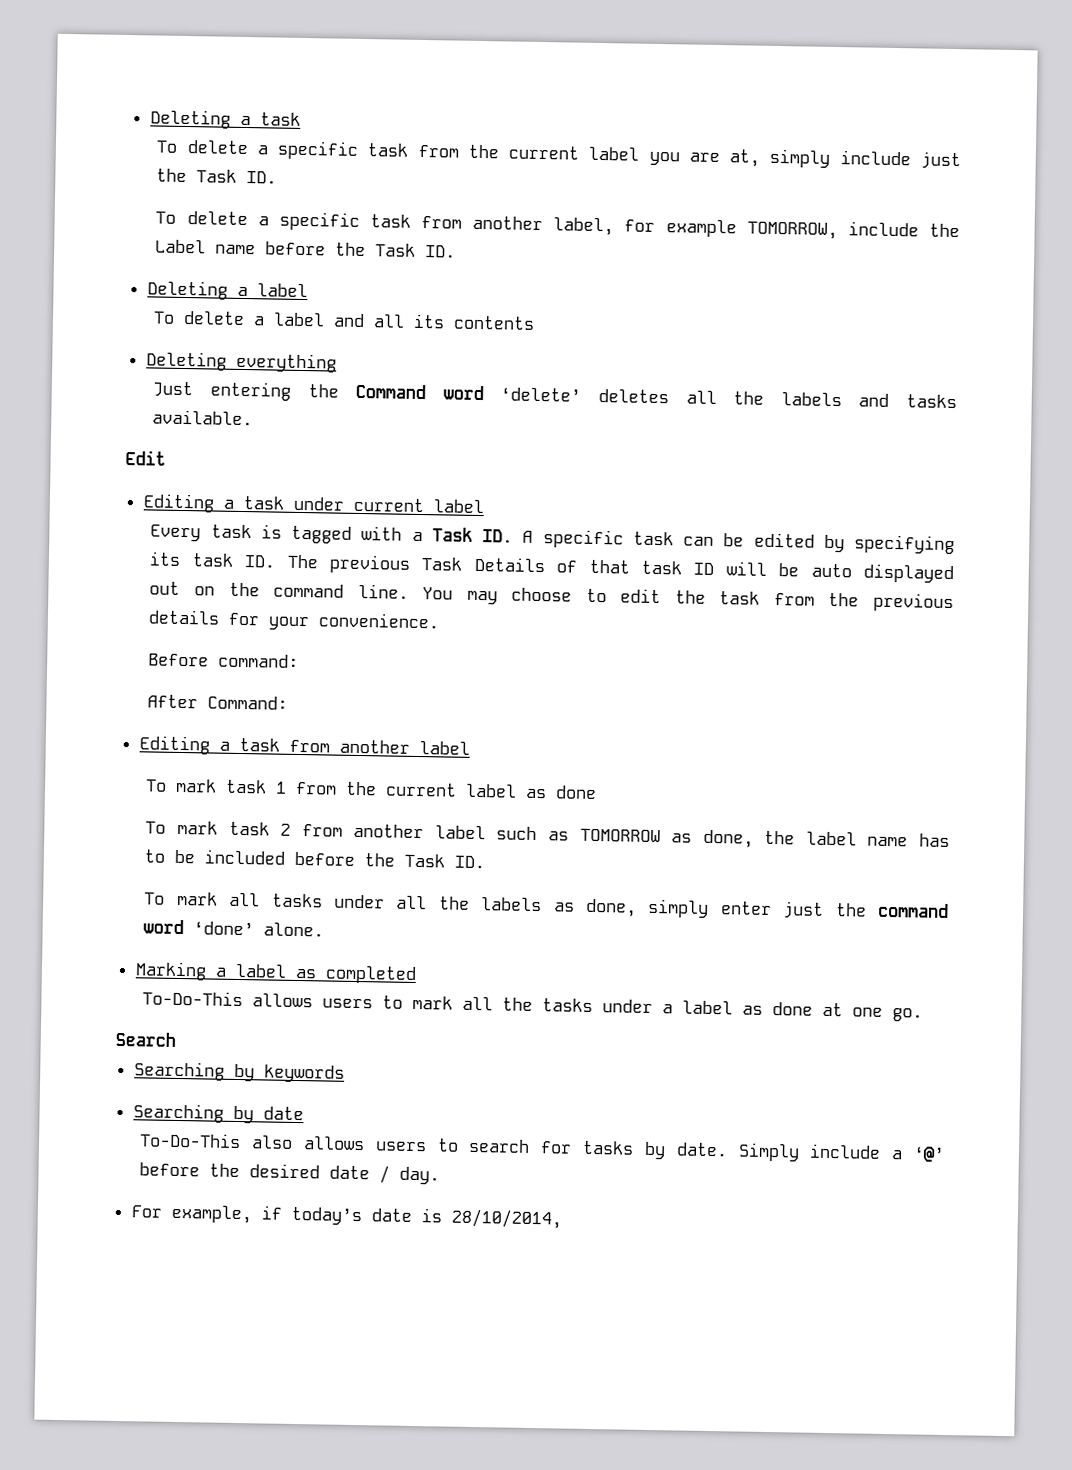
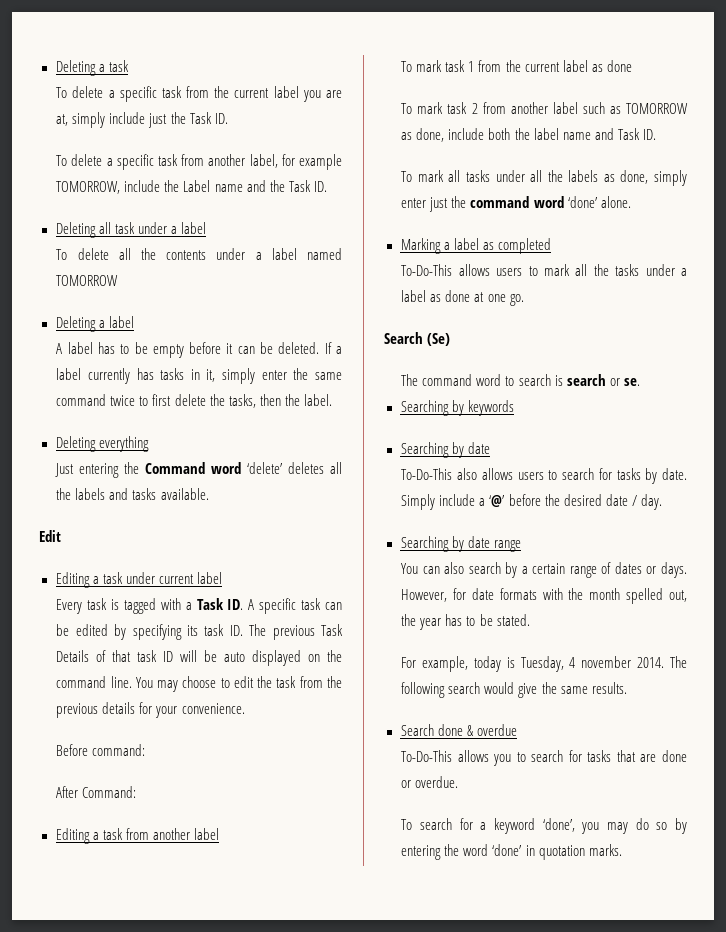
[265,241,327,256] before -> [246,180,266,192] and
(228, 290) none -> [98,222,167,234] all task under
[253,312,536,330] a label and all its contents -> [118,248,343,260] [56,275,119,286] [55,316,134,332] [56,342,342,358] [56,368,343,384] [56,394,332,408] all the contents under a label named TOMORROW // Deleting a label // A label has to be empty before it can be deleted. If a label currently has tasks in it, simply enter the same command twice to first delete the tasks, then the label.
[149,581,181,595] out -> (302, 658) none
(754, 838) none -> [448,128,511,140] include both
[919,833,951,848] [144,849,396,867] has to be included before the -> [594,128,614,140] and
(176, 1039) none -> [427,333,451,346] [401,374,640,386] (Se) // The command word to search is search or se.
[130,1204,562,1229] For example, if today’s date is 28/10/2014, -> [400,536,521,552] [401,562,687,578] [401,588,687,604] [401,614,530,630] [401,656,687,672] [401,682,627,698] [400,724,517,736] [401,750,687,766] [401,776,459,788] [401,818,687,834] [401,844,622,860] Searching by date range // You can also search by a certain range of dates or days. However, for date formats with the month spelled out, the year has to be stated. // For example, today is Tuesday, 4 november 2014. The following search would give the same results. // Search done & overdue // To-Do-This allows you to search for tasks that are done or overdue. // To search for a keyword ‘done’, you may do so by entering the word ‘done’ in quotation marks.

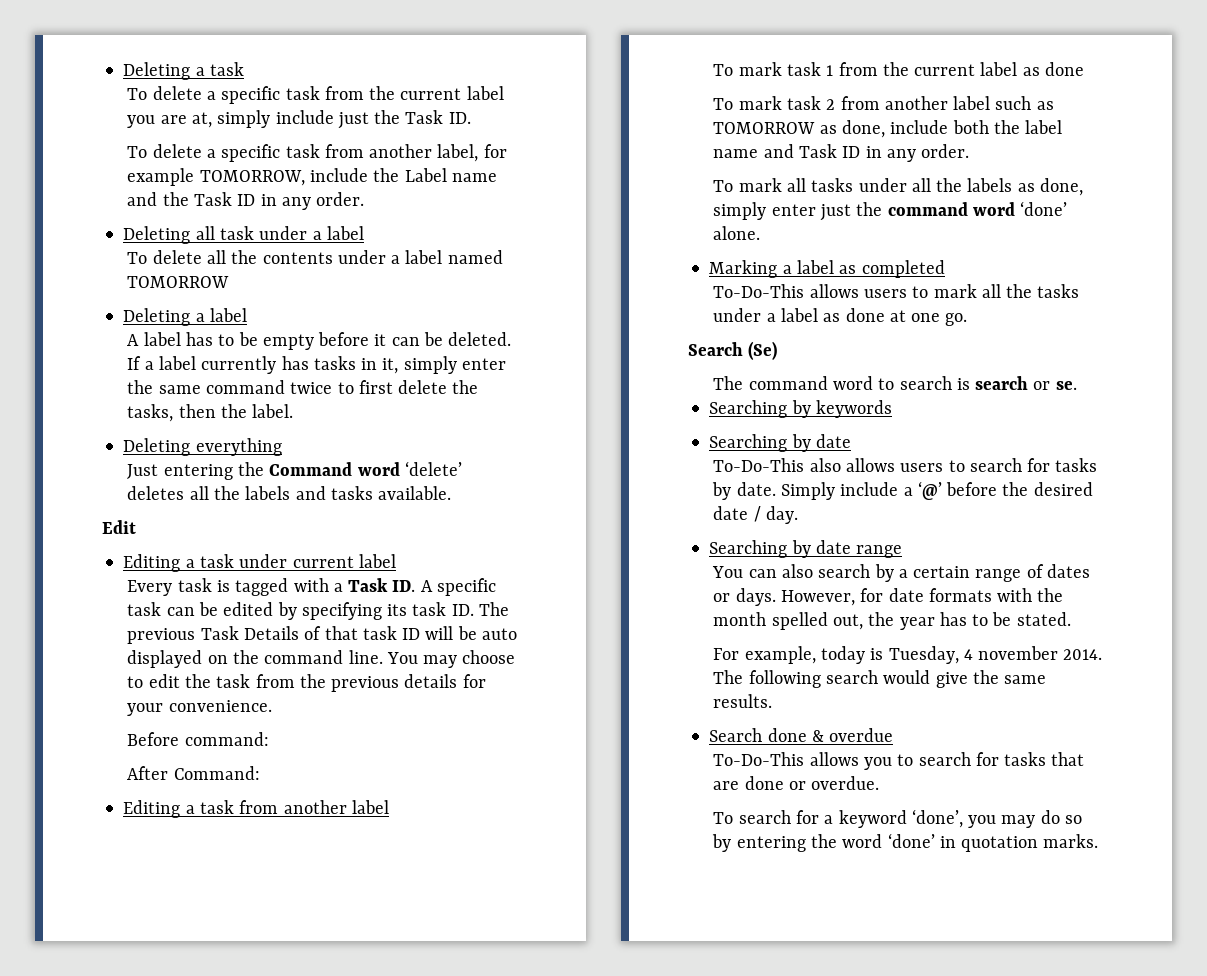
[313,181,327,192] ID. -> [237,192,365,210] ID in any order.
[642,129,656,140] ID. -> [842,144,970,162] ID in any order.

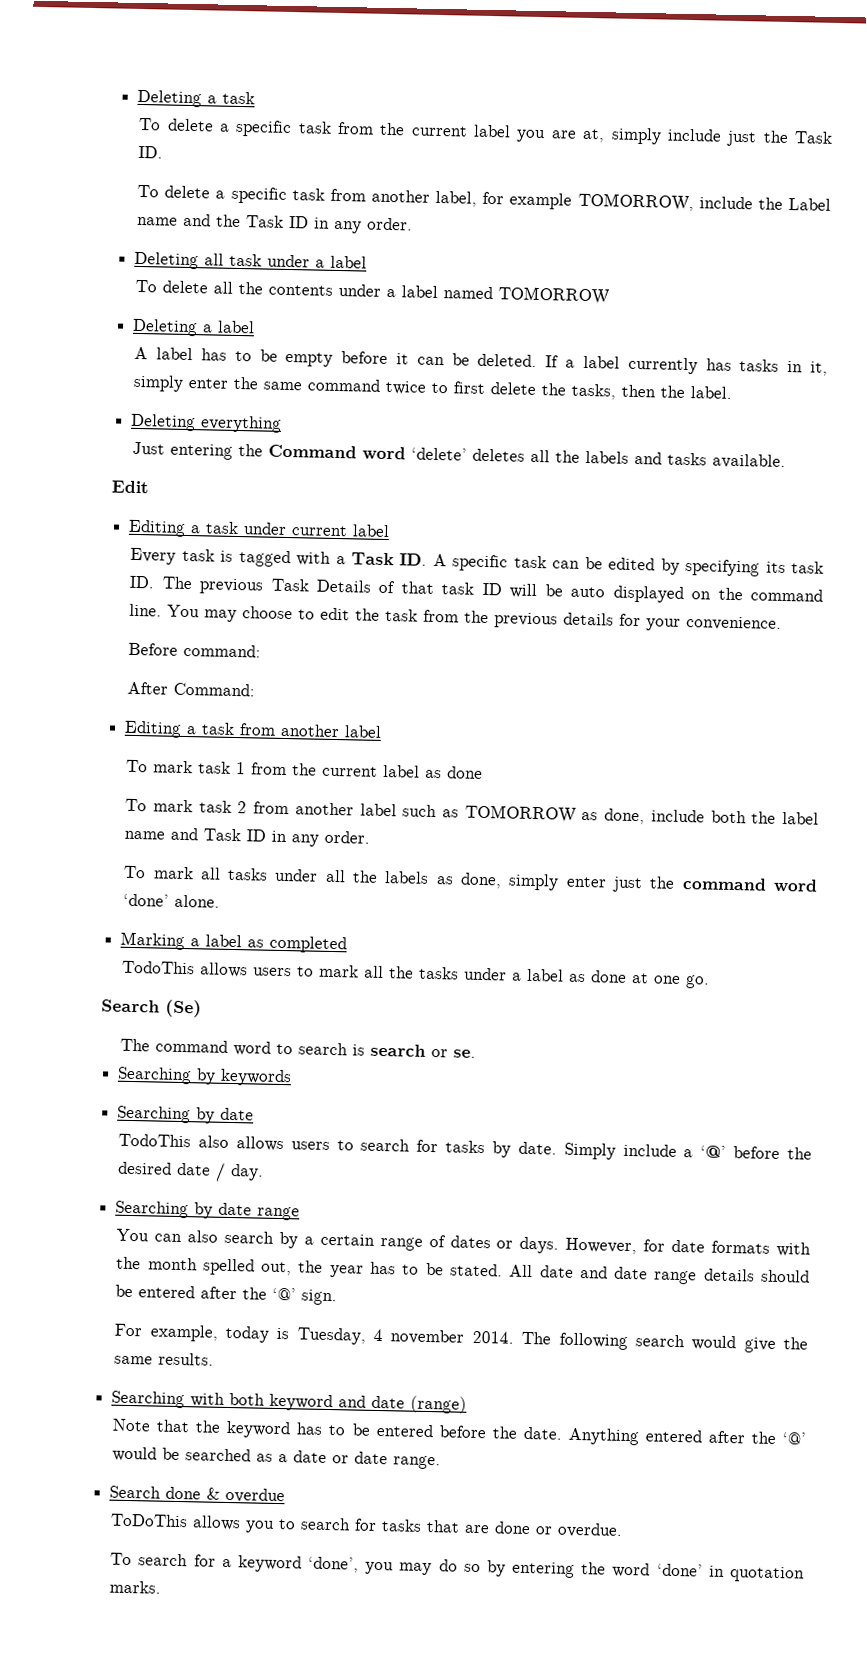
[713,284,805,298] To-Do-This -> [122,960,196,975] TodoThis
[713,458,805,472] To-Do-This -> [118,1133,192,1148] TodoThis
(1071, 619) none -> [509,1264,811,1285] [115,1284,338,1306] All date and date range details should be entered after the ‘@’ sign.
(773, 701) none -> [111,1390,468,1414] [112,1418,806,1446] [112,1446,442,1470] // Searching with both keyword and date (range) // Note that the keyword has to be entered before the date. Anything entered after the ‘@’ would be searched as a date or date range.
[713,752,805,766] To-Do-This -> [110,1513,189,1528] ToDoThis

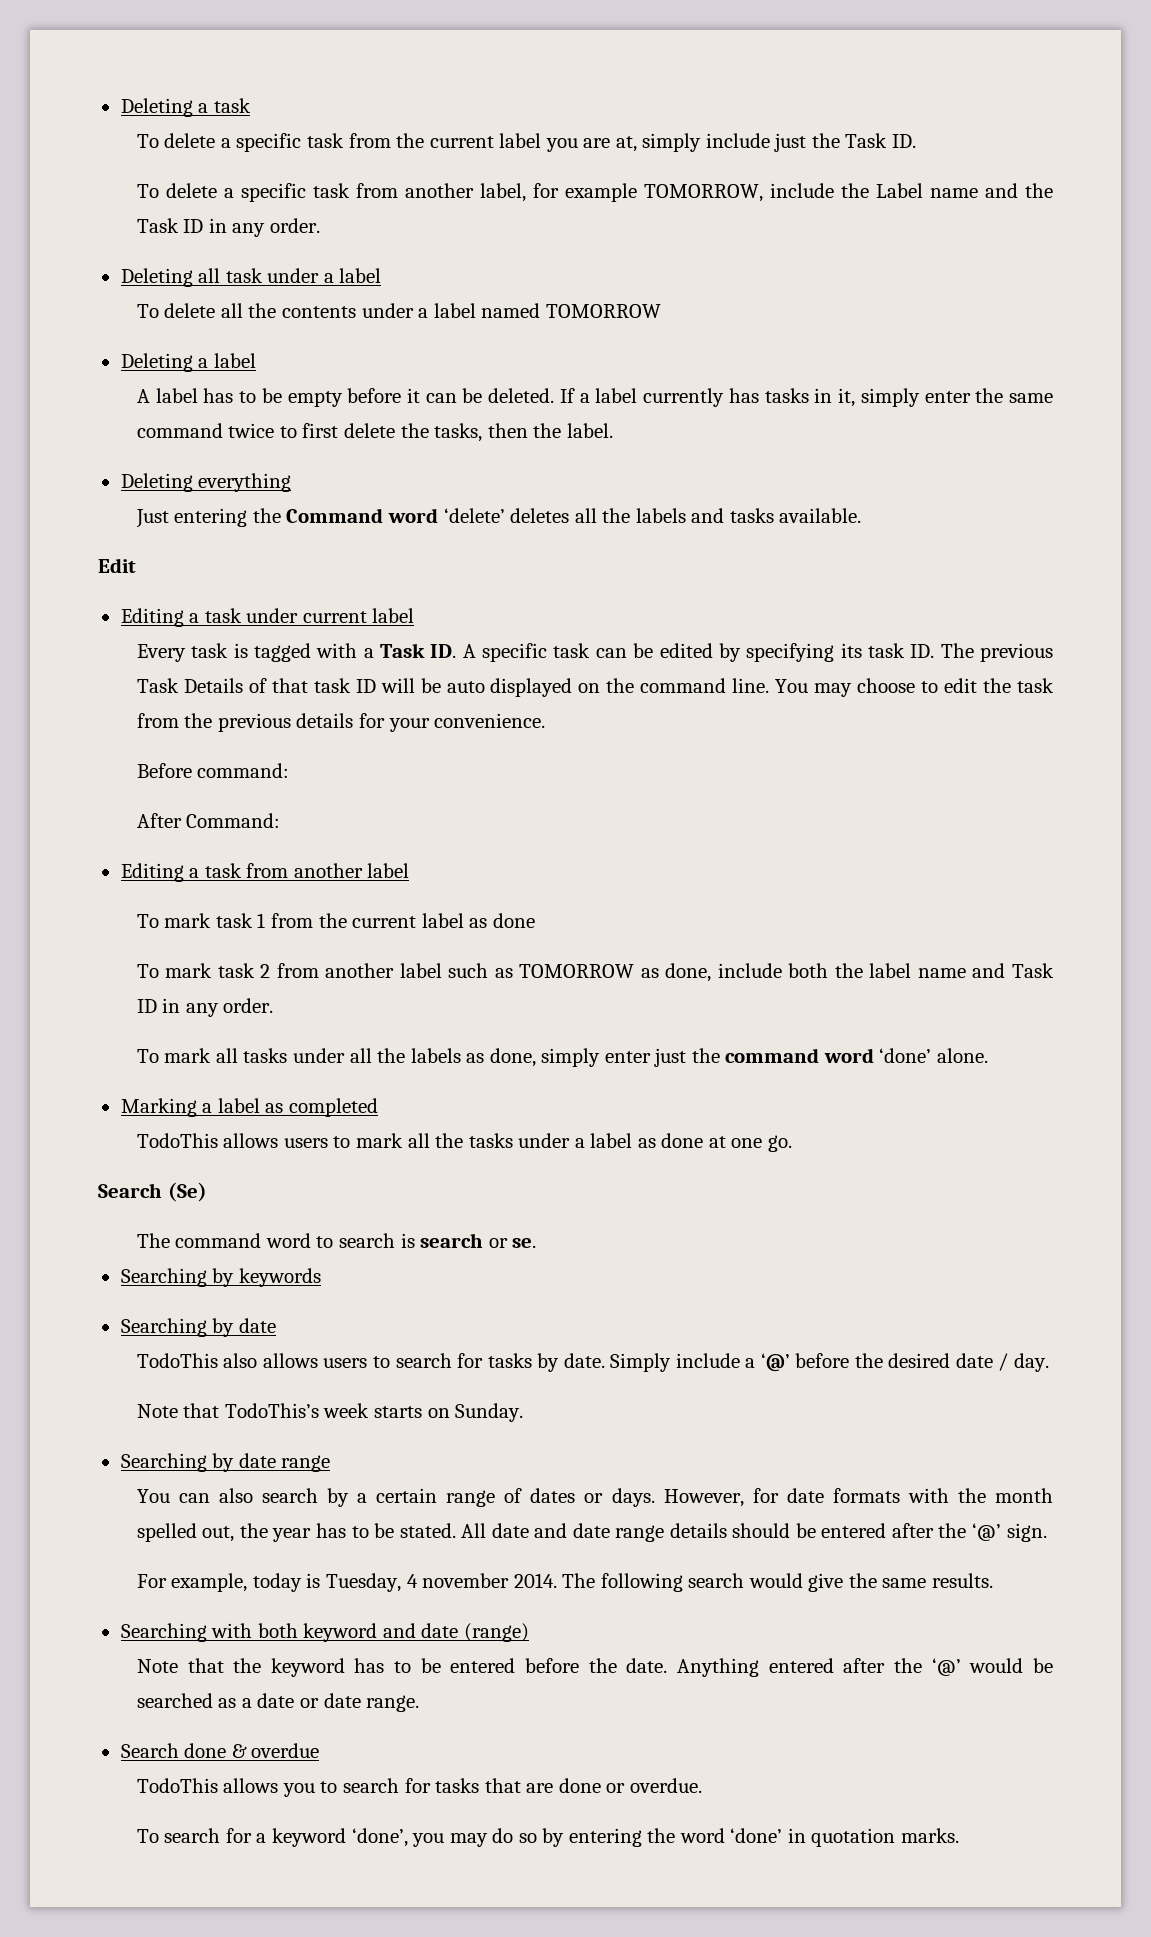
(265, 1172) none -> [136,1403,524,1422] // Note that TodoThis’s week starts on Sunday.
[110,1513,189,1528] ToDoThis -> [136,1778,218,1793] TodoThis

